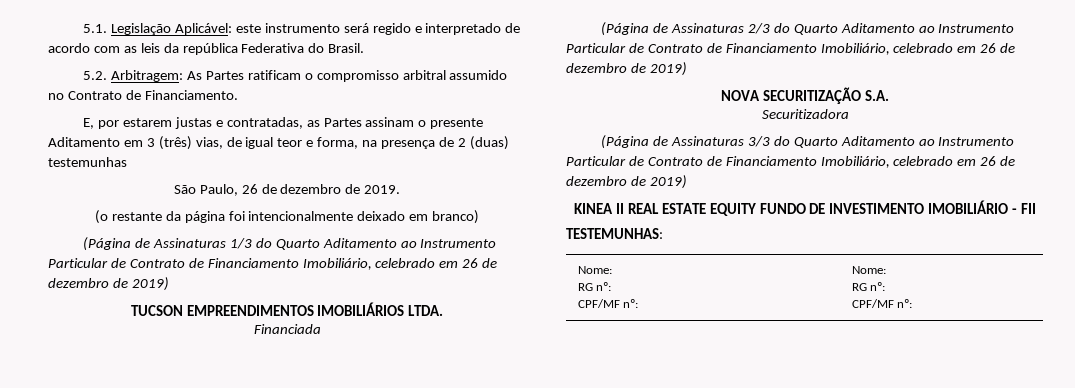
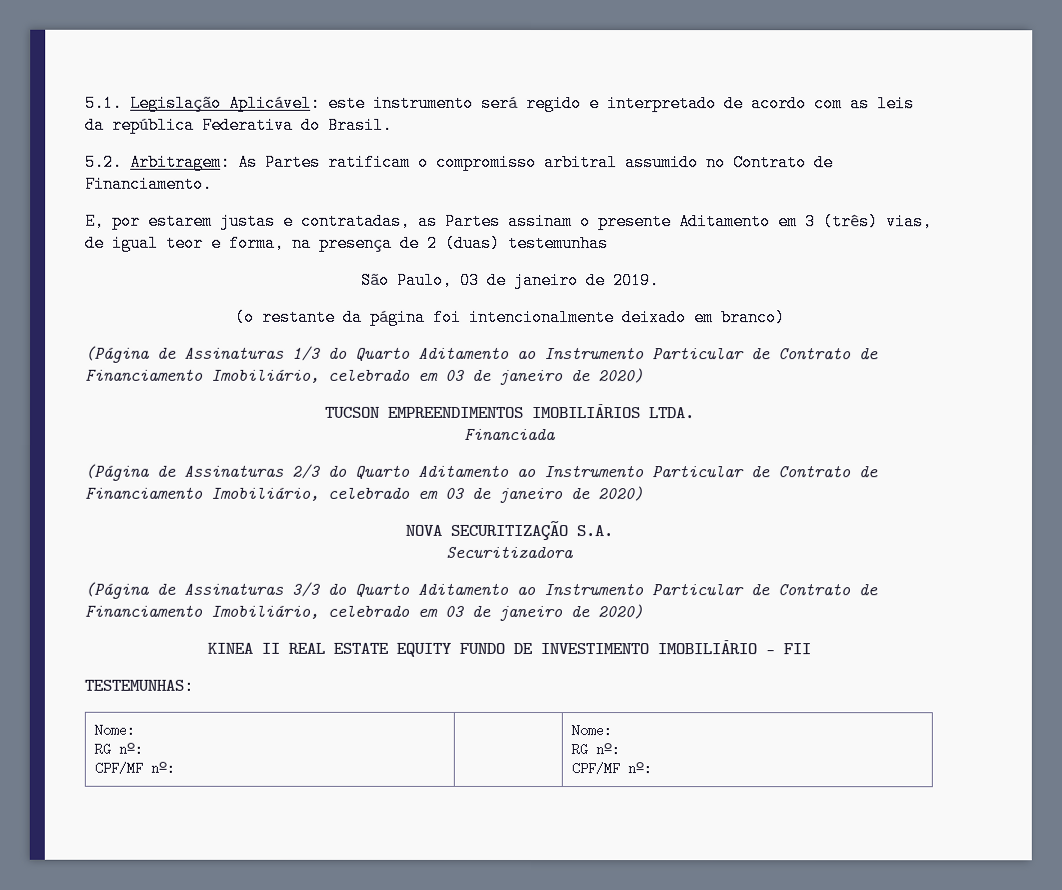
[241,184,342,194] 26 de dezembro -> [459,271,579,290] 03 de janeiro
[462,258,498,268] [48,277,169,291] 26 de dezembro de 2019) -> [445,368,644,386] 03 de janeiro de 2020)
[980,43,1016,53] [566,62,687,76] 26 de dezembro de 2019) -> [444,486,643,504] 03 de janeiro de 2020)
[980,156,1016,166] [566,175,687,189] 26 de dezembro de 2019) -> [444,604,643,622] 03 de janeiro de 2020)

